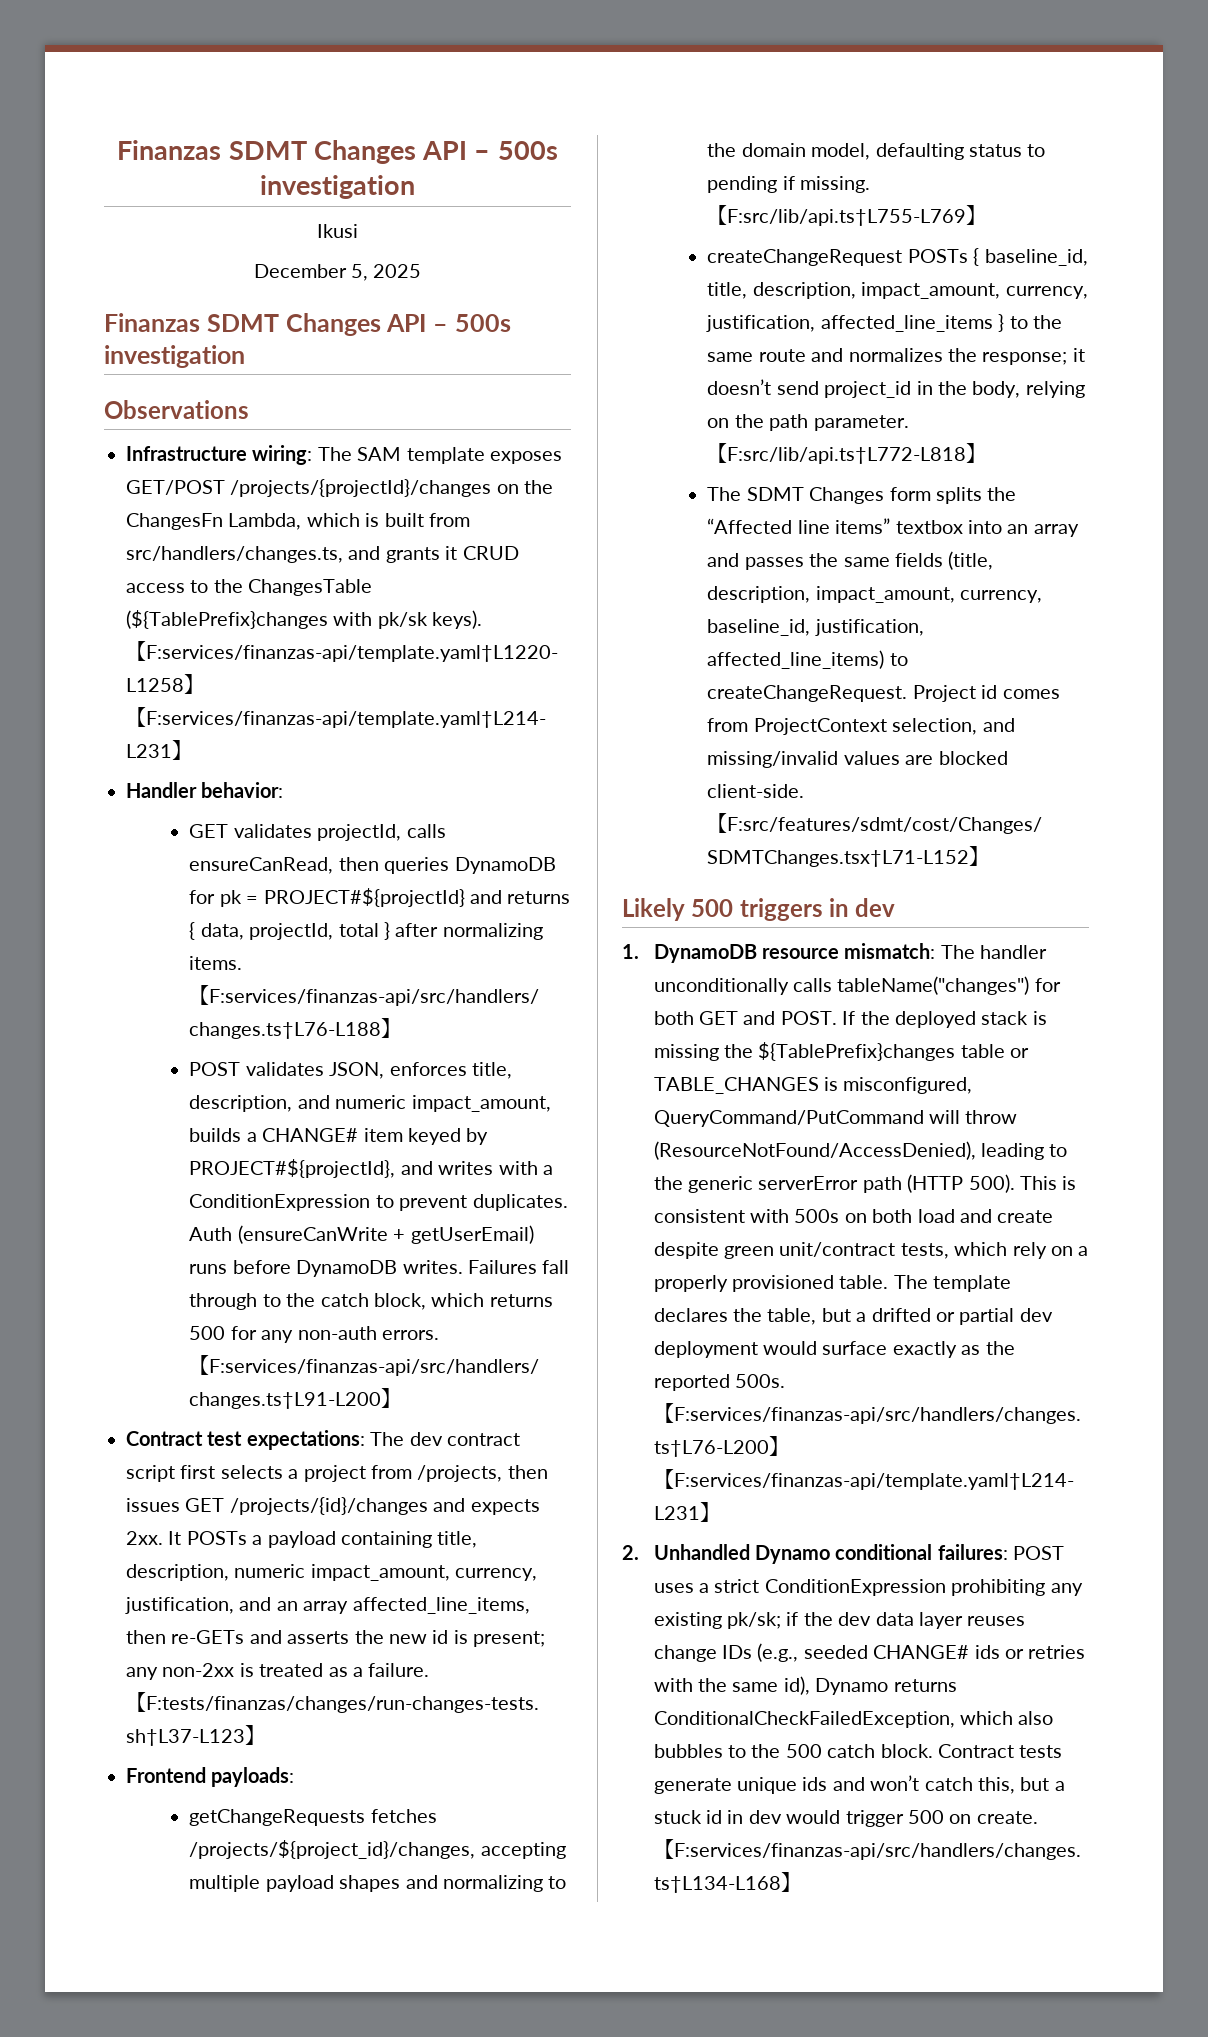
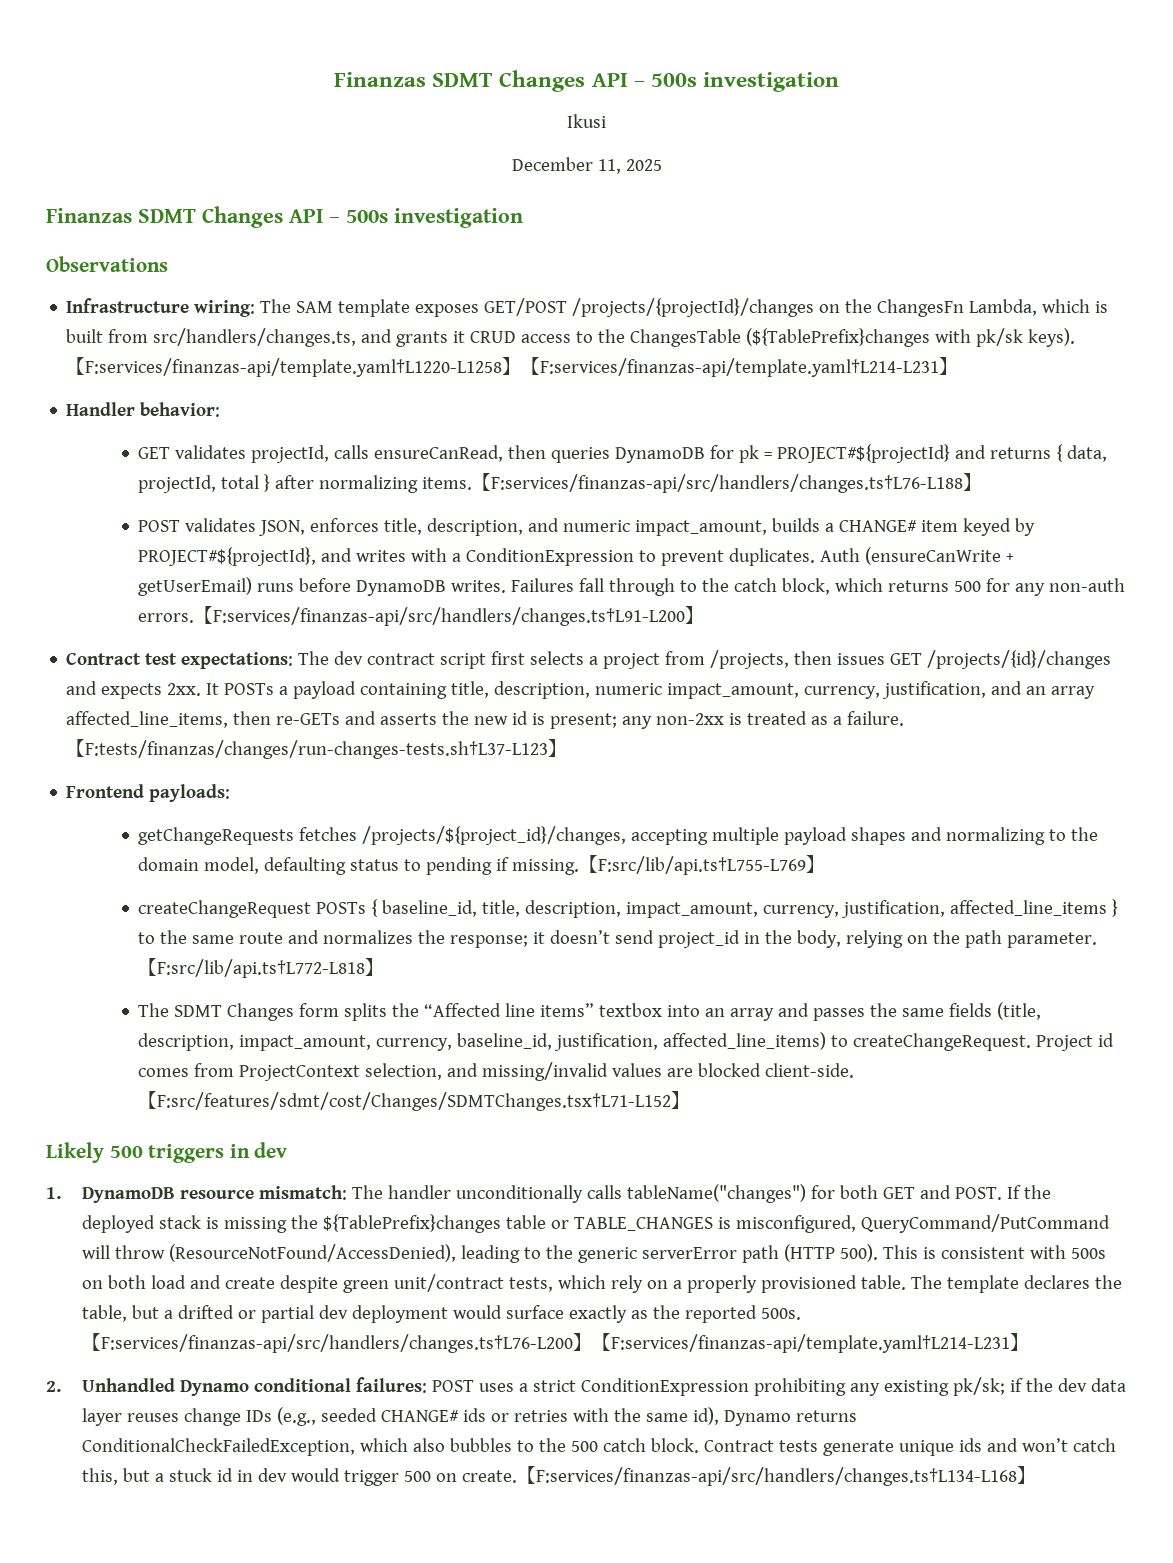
[351,264,368,281] 5, -> [597,159,621,174] 11,

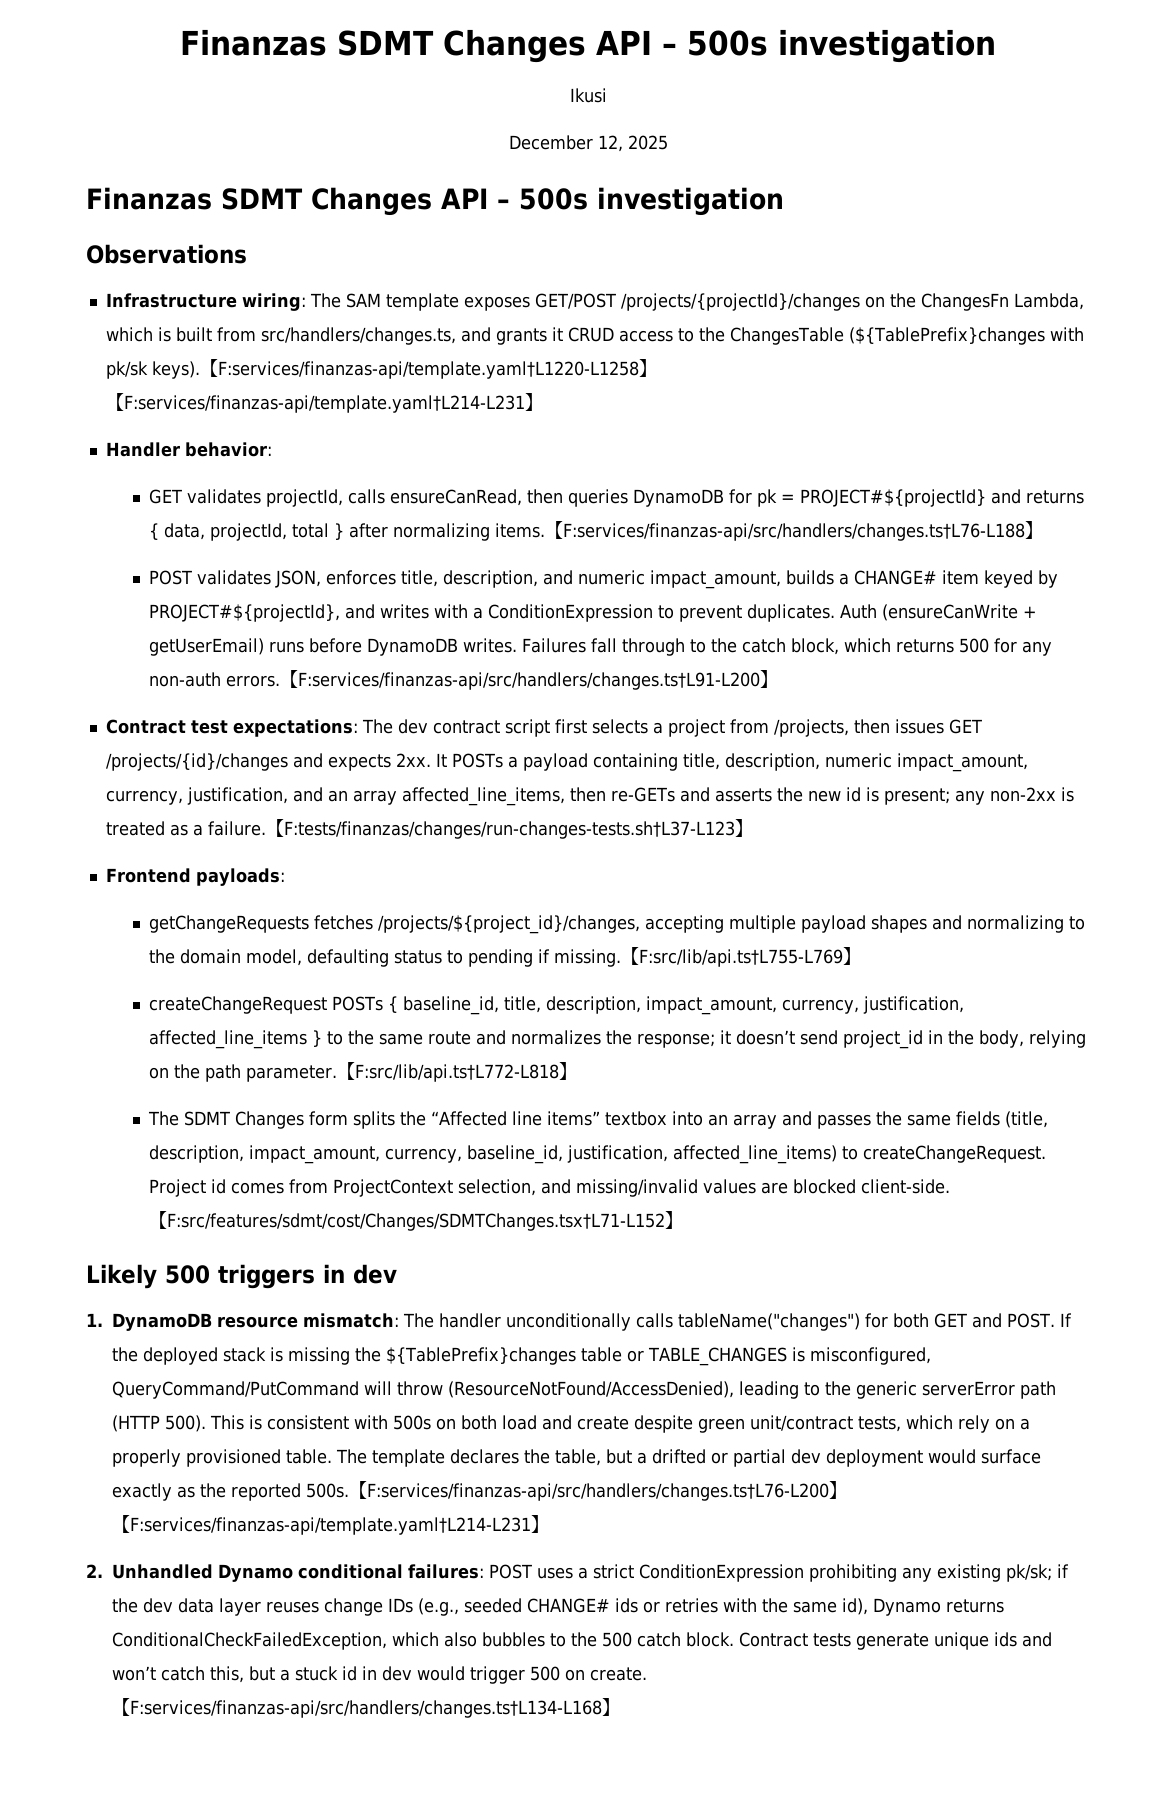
[597,159,621,174] 11, -> [597,135,623,152] 12,

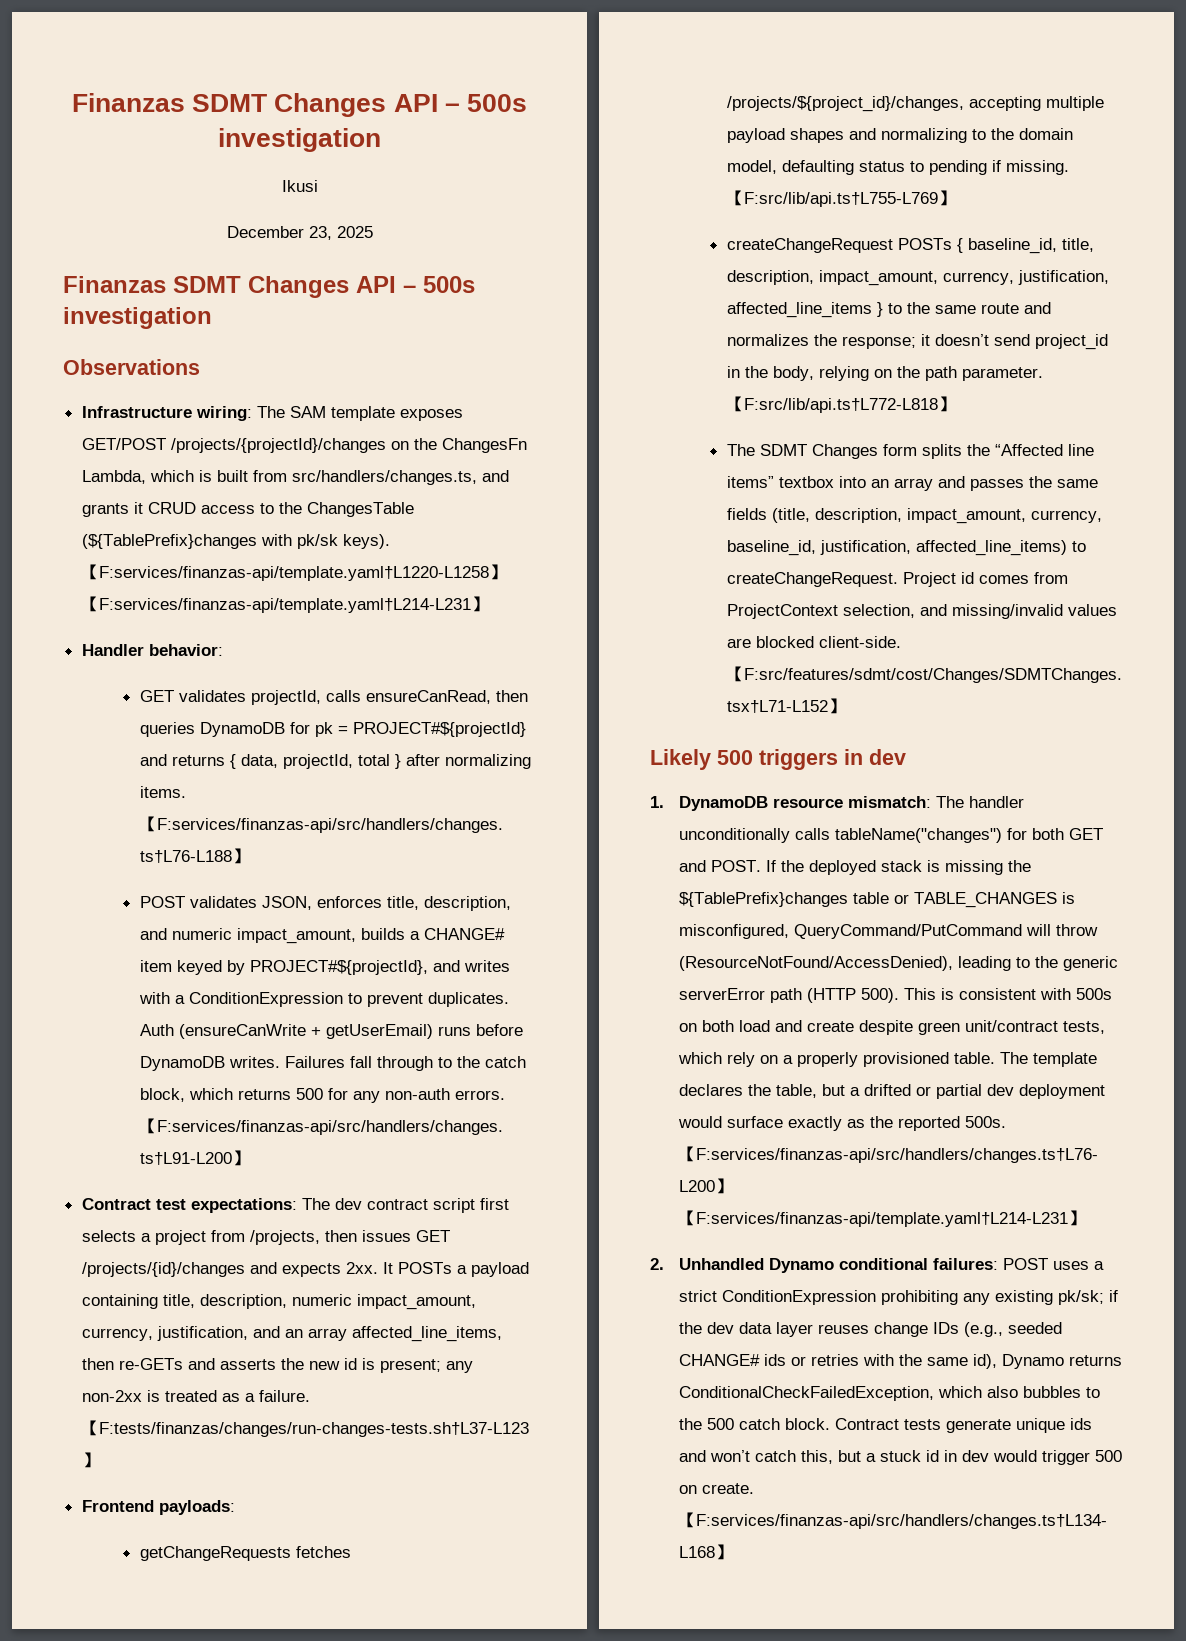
[597,135,623,152] 12, -> [308,226,332,240] 23,

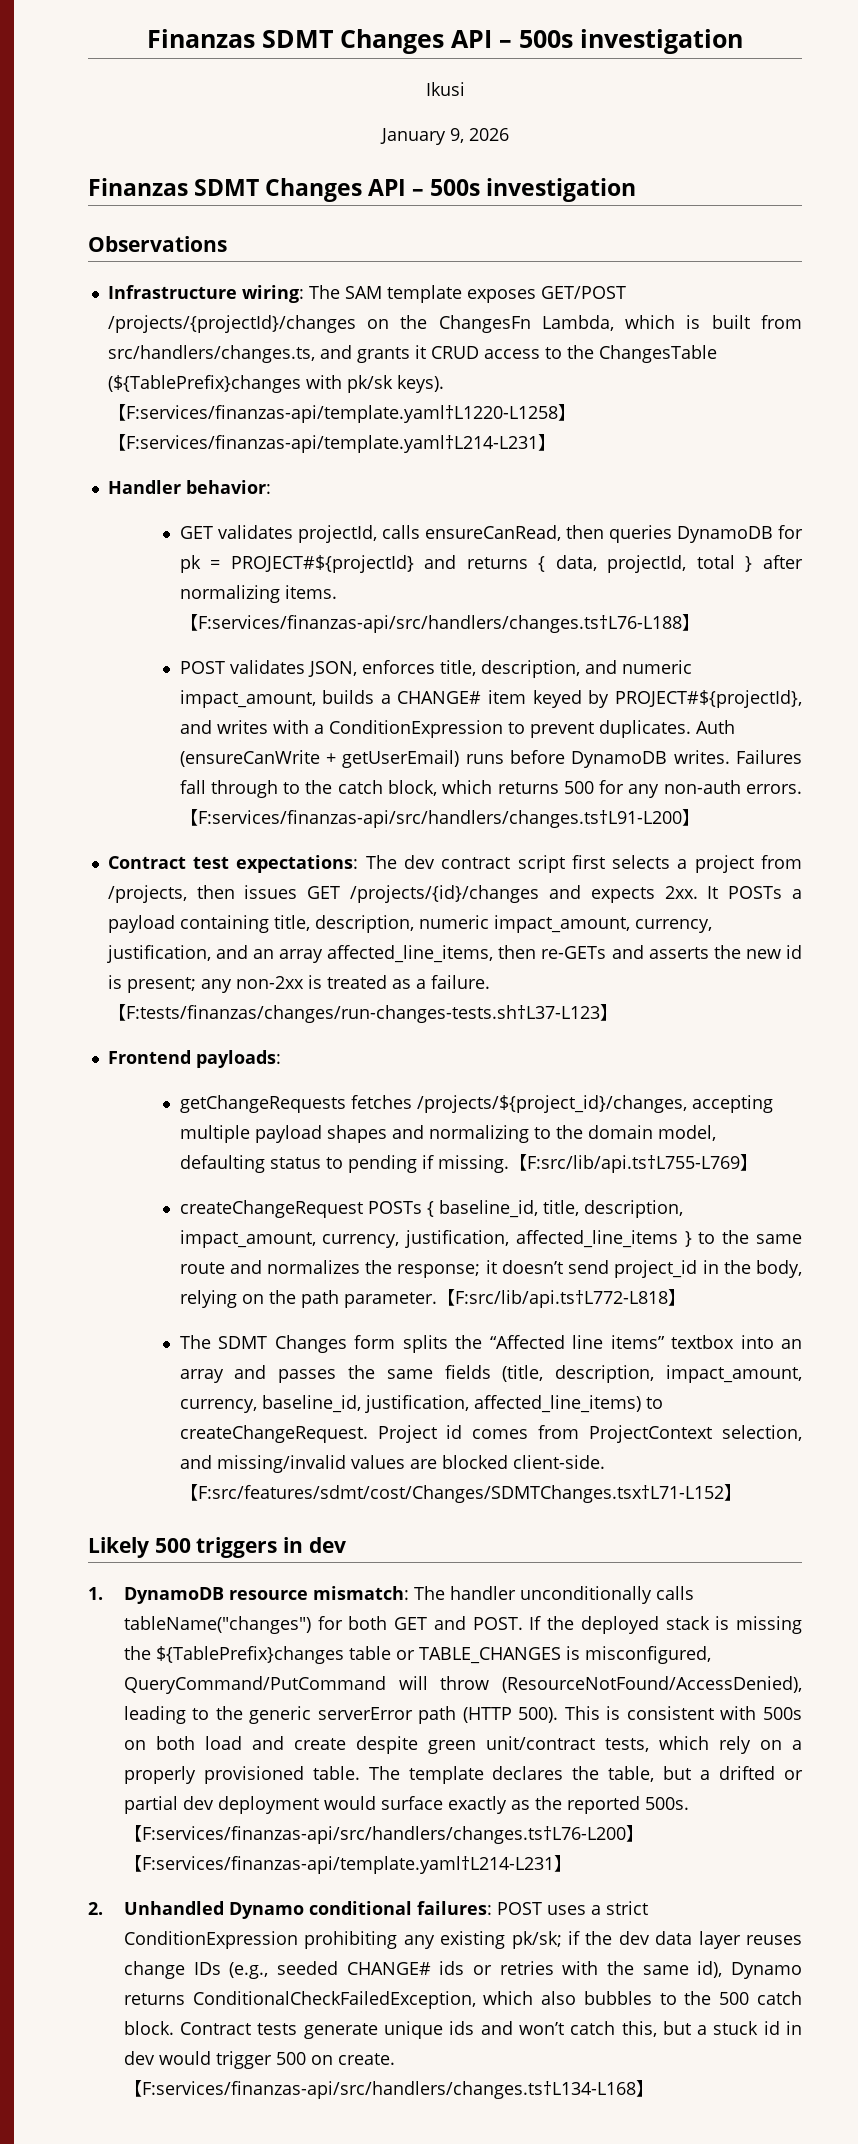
[226,226,373,240] December 23, 2025 -> [379,128,509,145] January 9, 2026

